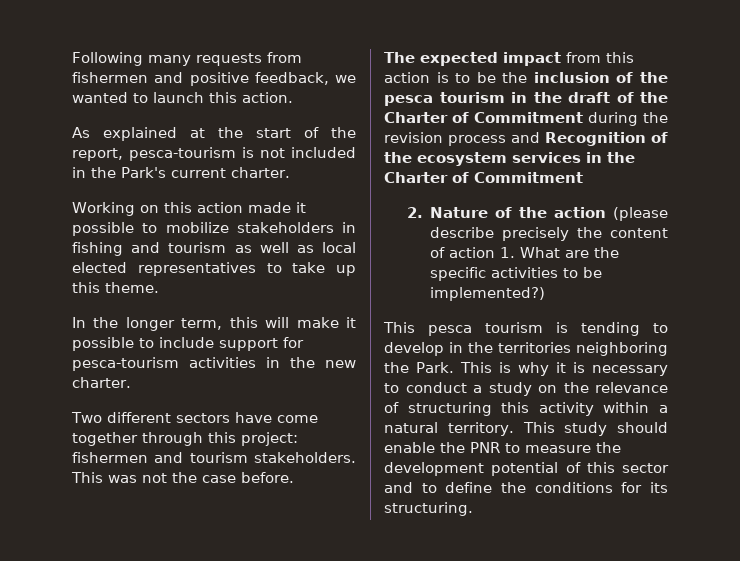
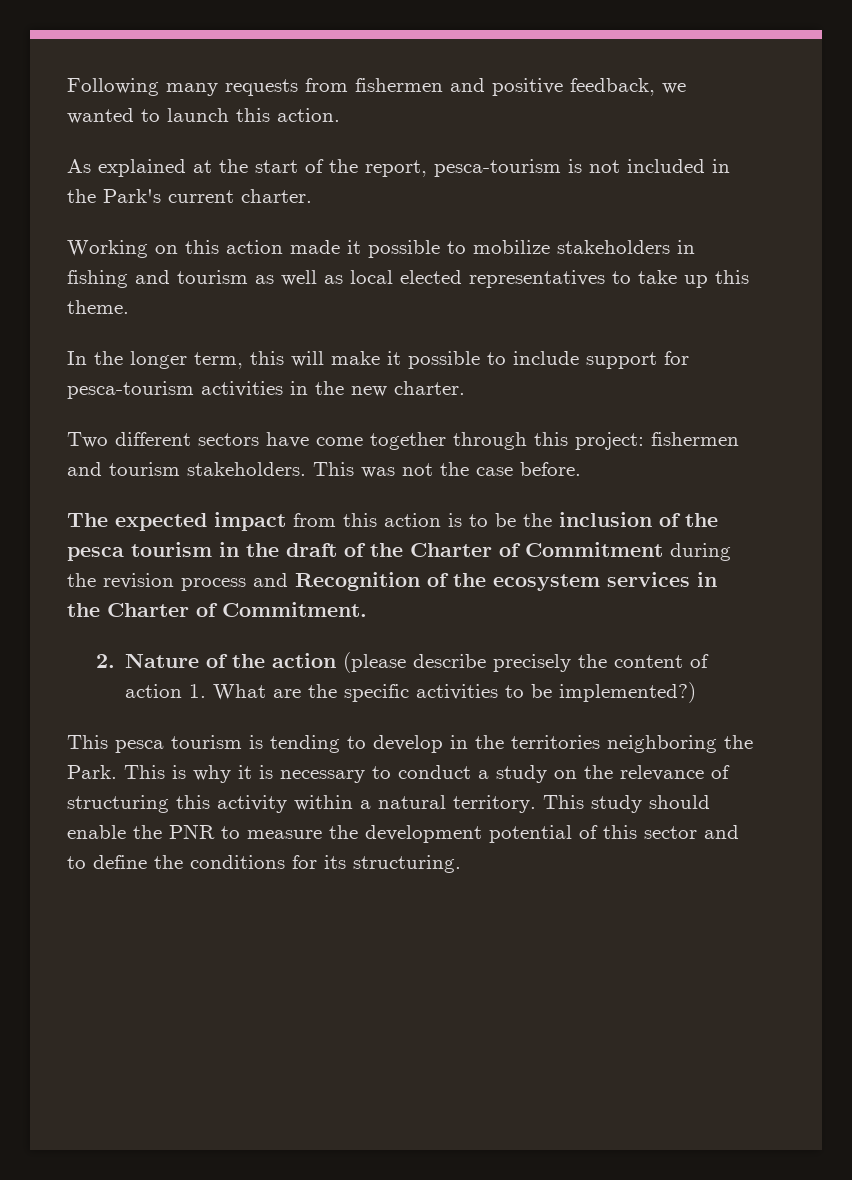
[474,172,583,183] Commitment -> [222,602,367,617] Commitment.

